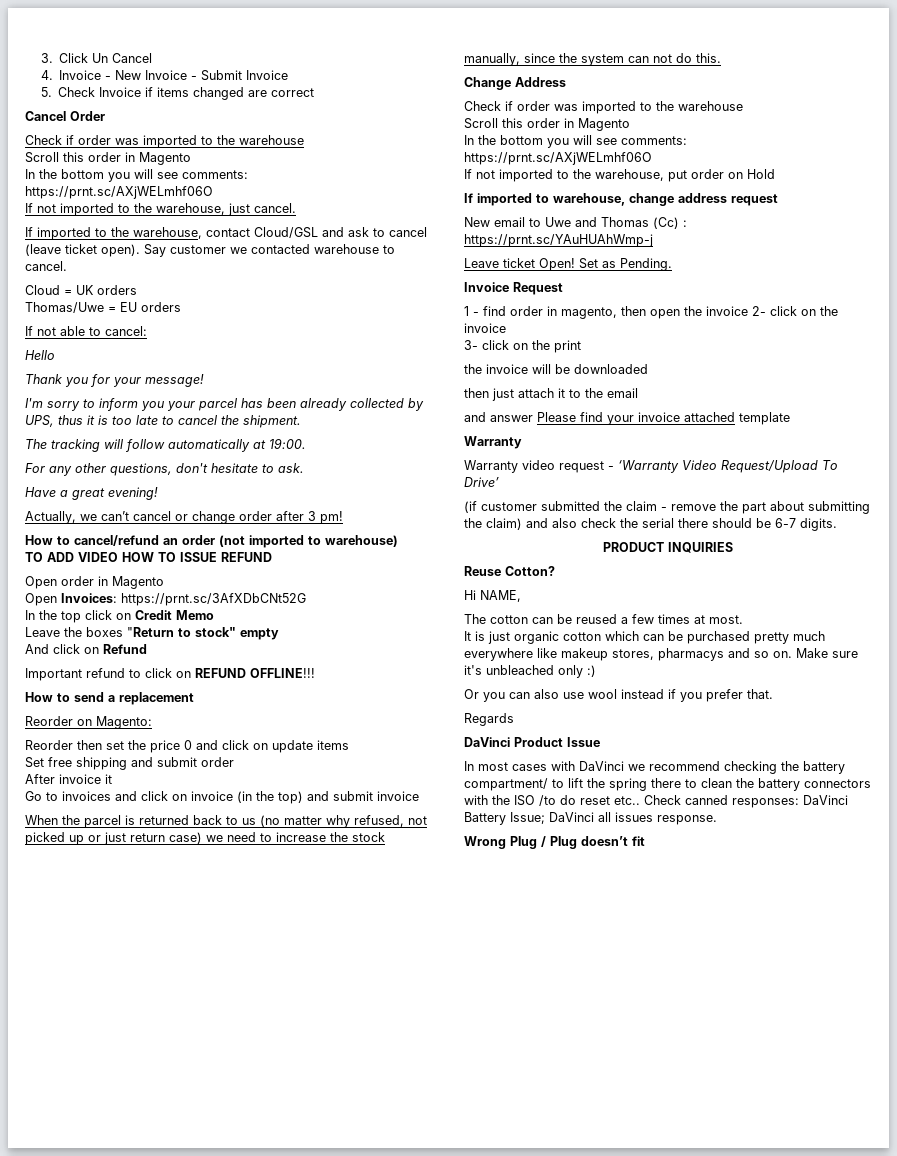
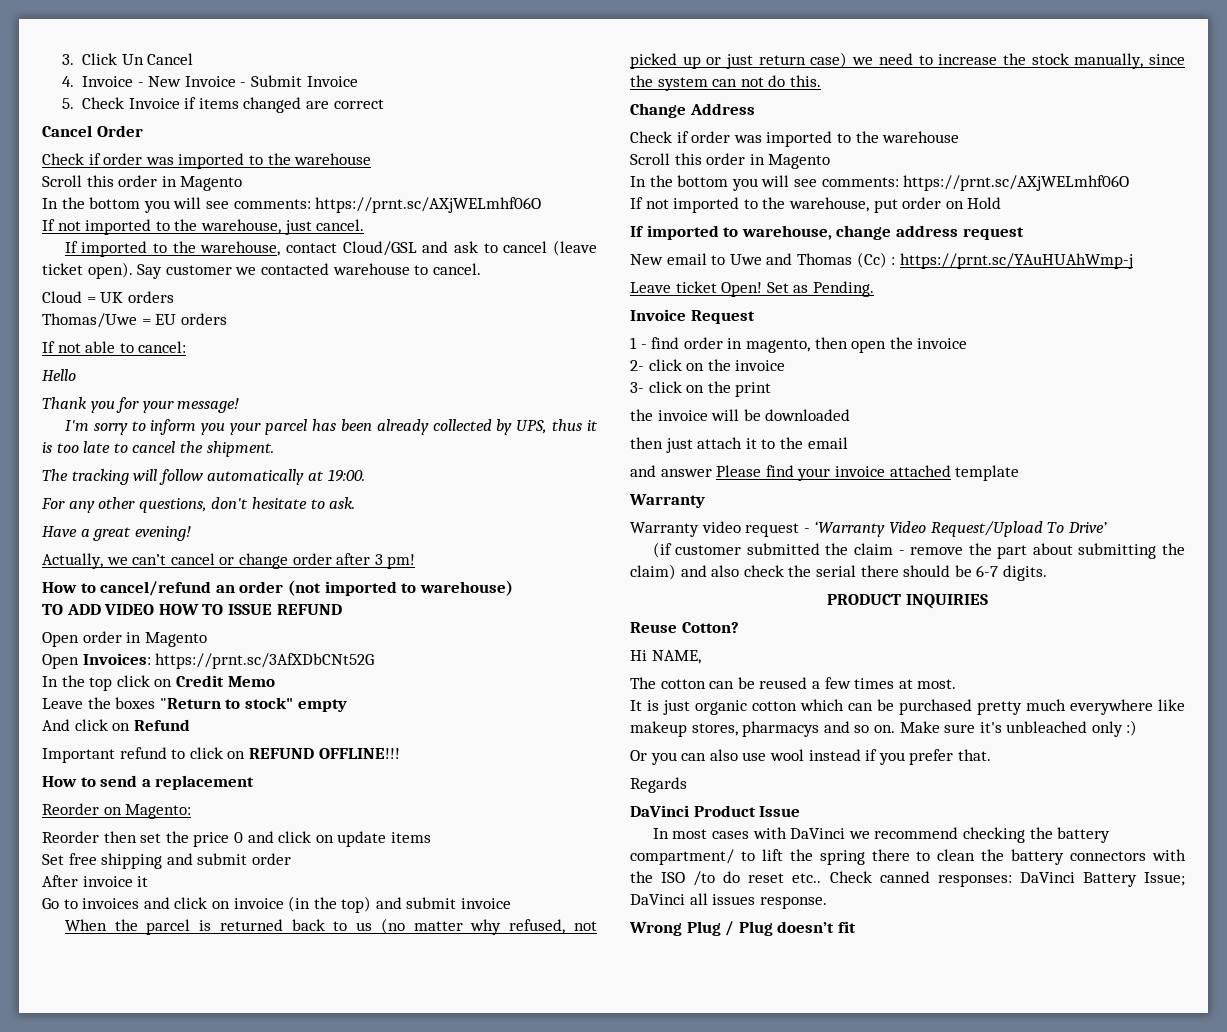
(748, 311) none -> (968, 343) //

